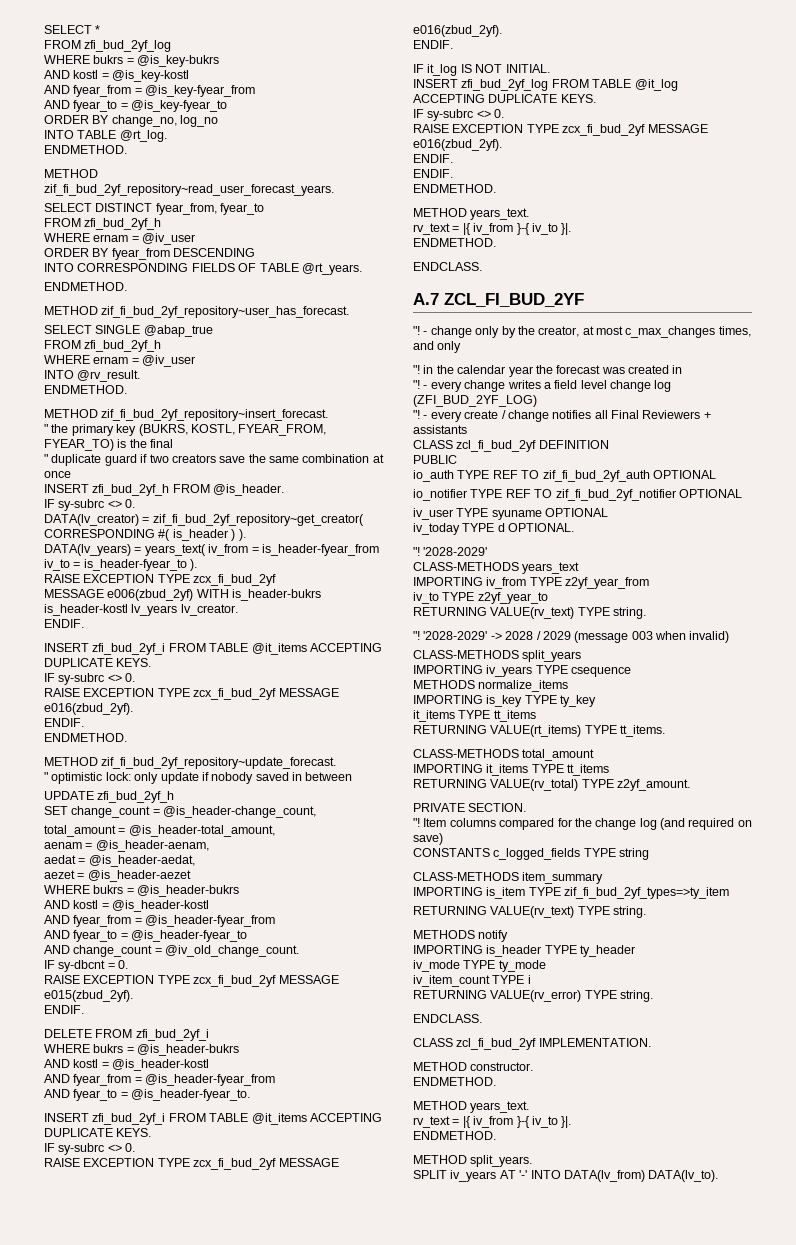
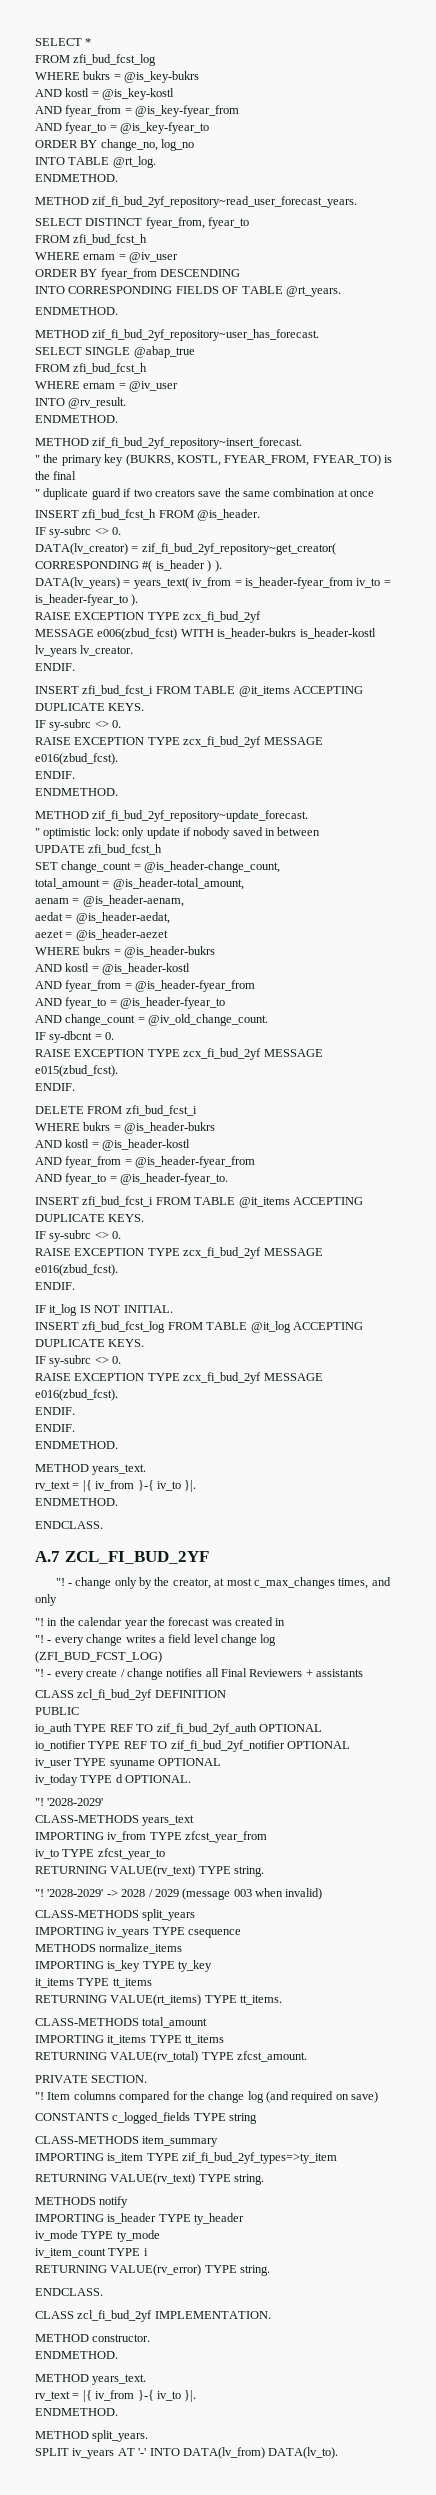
[84,40,172,52] zfi_bud_2yf_log -> [73,54,157,66] zfi_bud_fcst_log
[84,218,162,230] zfi_bud_2yf_h -> [73,234,148,245] zfi_bud_fcst_h
[84,340,162,352] zfi_bud_2yf_h -> [73,363,148,374] zfi_bud_fcst_h
[92,484,170,496] zfi_bud_2yf_h -> [82,509,157,520] zfi_bud_fcst_h
[107,589,194,601] e006(zbud_2yf) -> [97,628,178,640] e006(zbud_fcst)
[92,643,166,655] zfi_bud_2yf_i -> [82,685,154,696] zfi_bud_fcst_i
[44,703,133,715] e016(zbud_2yf). -> [35,753,118,765] e016(zbud_fcst).
[97,791,175,803] zfi_bud_2yf_h -> [88,844,163,855] zfi_bud_fcst_h
[44,990,133,1002] e015(zbud_2yf). -> [35,1065,118,1077] e015(zbud_fcst).
[135,1029,209,1041] zfi_bud_2yf_i -> [125,1105,197,1116] zfi_bud_fcst_i
[92,1113,166,1125] zfi_bud_2yf_i -> [82,1196,154,1207] zfi_bud_fcst_i
[413,25,502,37] e016(zbud_2yf). -> [35,1264,118,1276] e016(zbud_fcst).
[461,79,549,91] zfi_bud_2yf_log -> [82,1321,166,1333] zfi_bud_fcst_log
[413,139,502,151] e016(zbud_2yf). -> [35,1389,118,1401] e016(zbud_fcst).
[413,395,537,407] (ZFI_BUD_2YF_LOG) -> [35,1651,162,1663] (ZFI_BUD_FCST_LOG)
[565,577,650,589] z2yf_year_from -> [185,1831,268,1843] zfcst_year_from
[477,592,548,604] z2yf_year_to -> [97,1848,165,1860] zfcst_year_to
[617,779,691,791] z2yf_amount. -> [237,2051,308,2062] zfcst_amount.

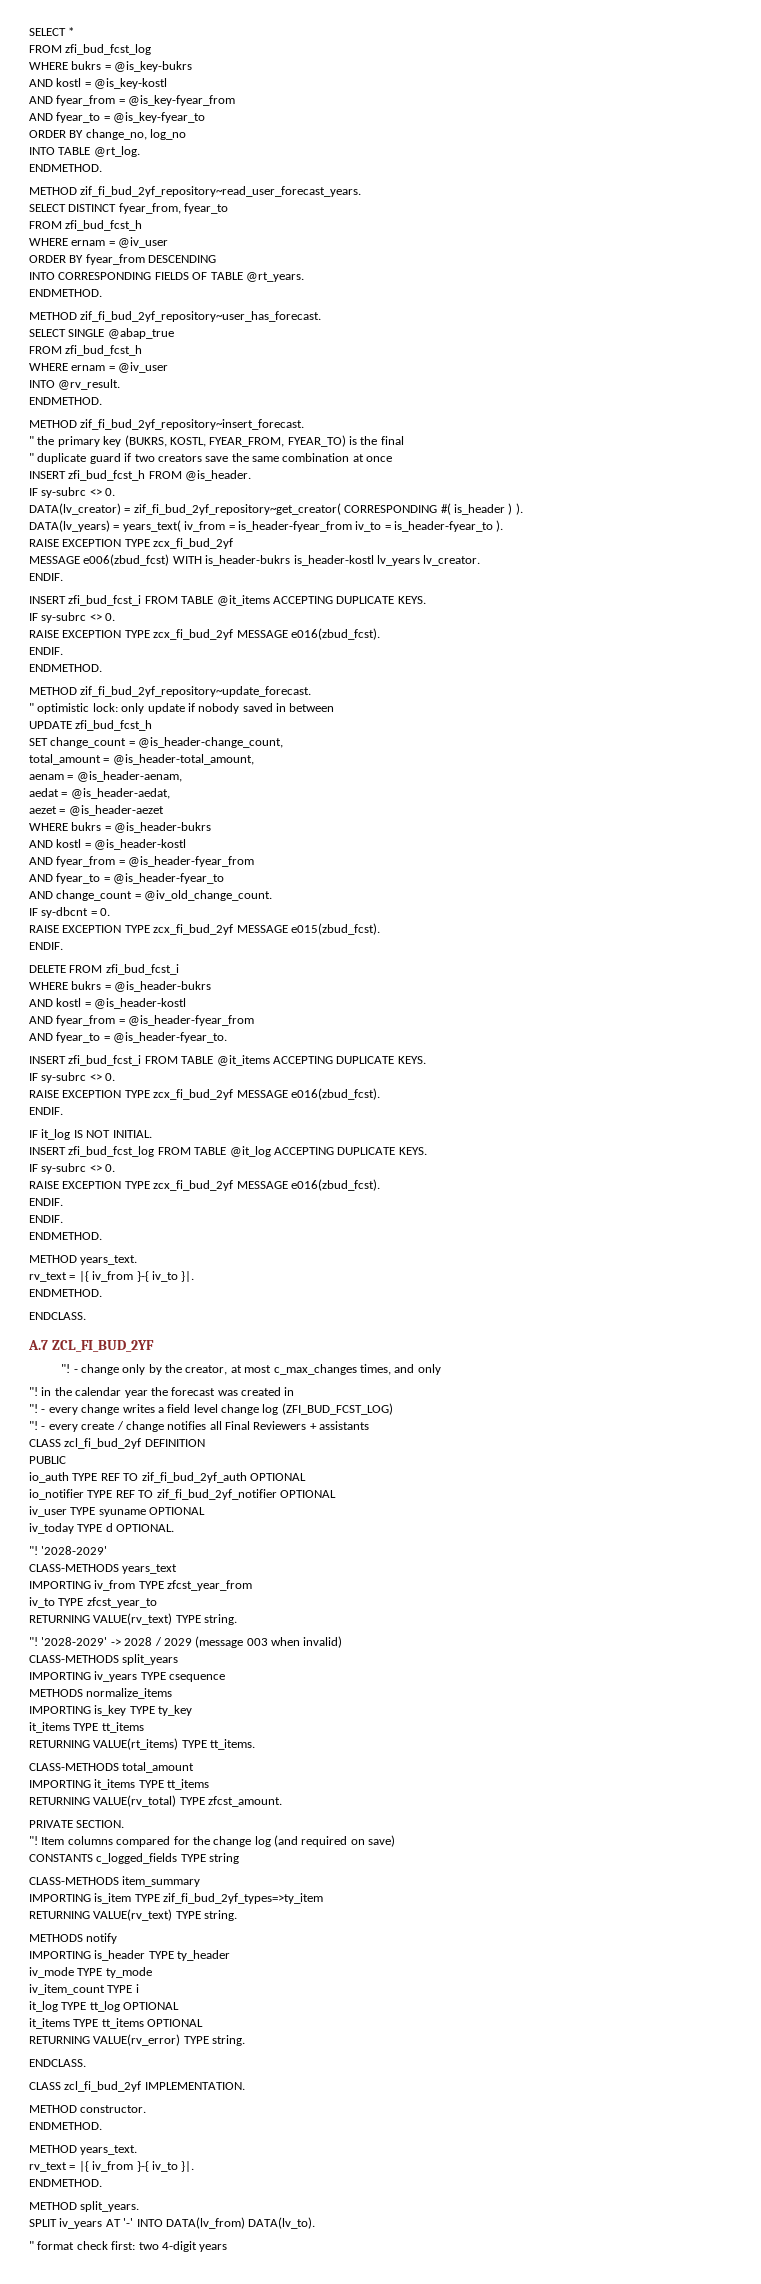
(148, 2252) none -> [29,2001,180,2012] [29,2018,204,2029] // it_log TYPE tt_log OPTIONAL // it_items TYPE tt_items OPTIONAL
(339, 2453) none -> [29,2241,228,2252] // " format check first: two 4-digit years

